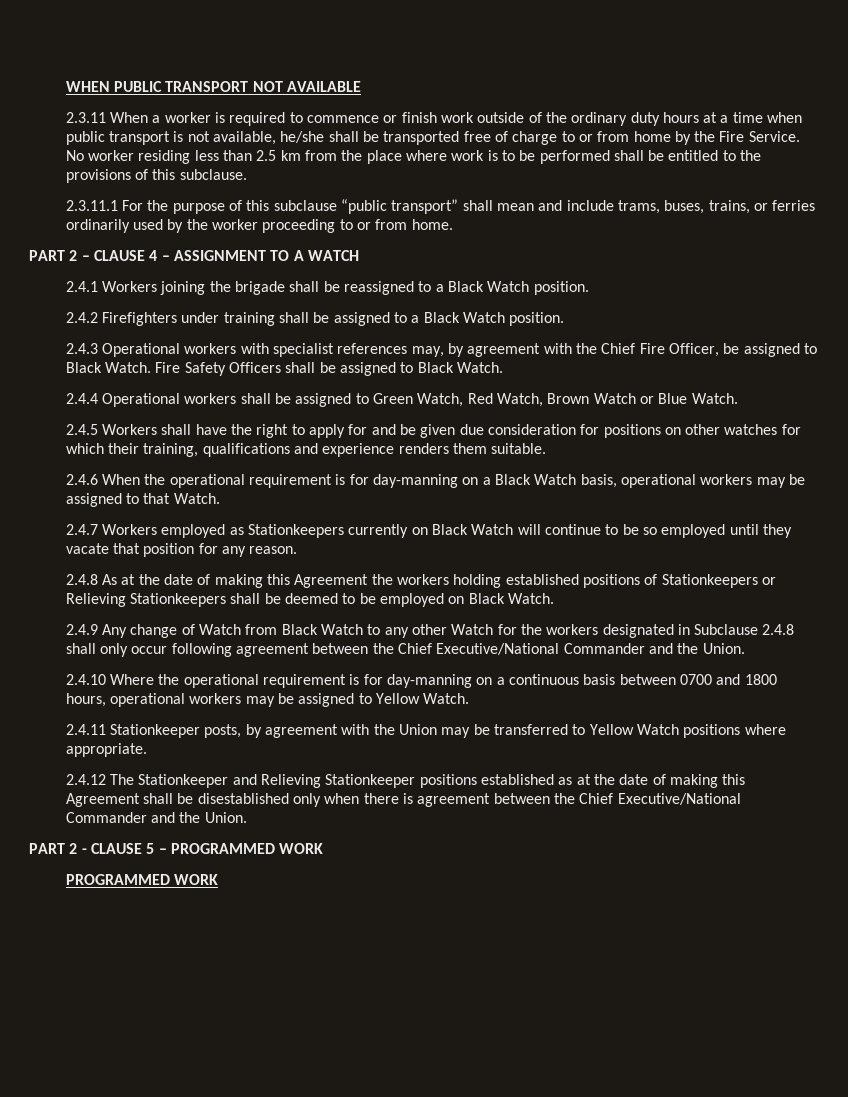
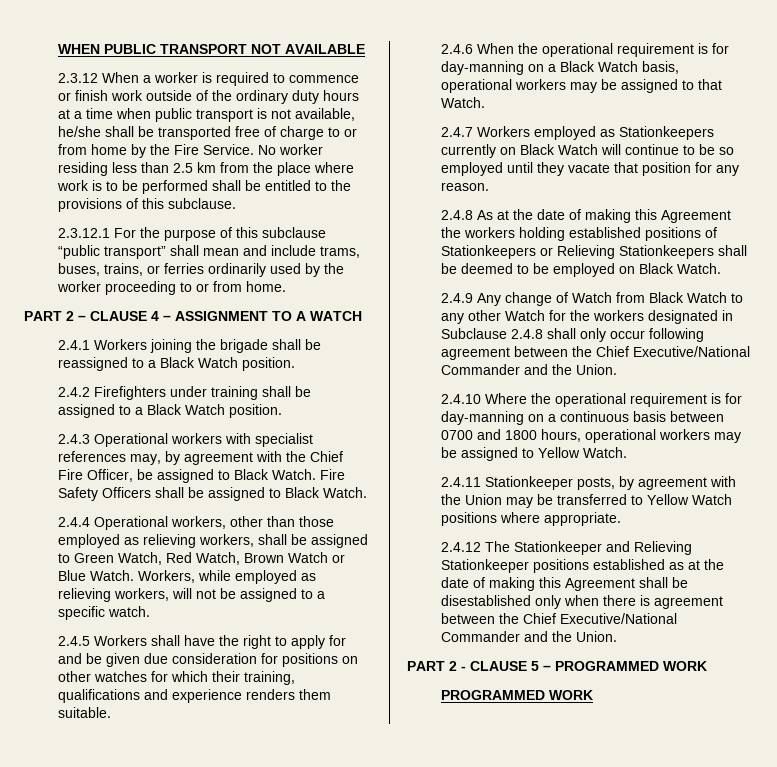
[65,112,106,123] 2.3.11 -> [58,73,99,83] 2.3.12
[65,200,118,211] 2.3.11.1 -> [58,228,111,238] 2.3.12.1
[184,393,237,404] workers -> [171,516,335,529] [58,534,255,548] workers, other than those employed as relieving workers,
(738, 398) none -> [138,570,317,584] [58,588,326,602] [58,606,151,620] Workers, while employed as relieving workers, will not be assigned to a specific watch.

